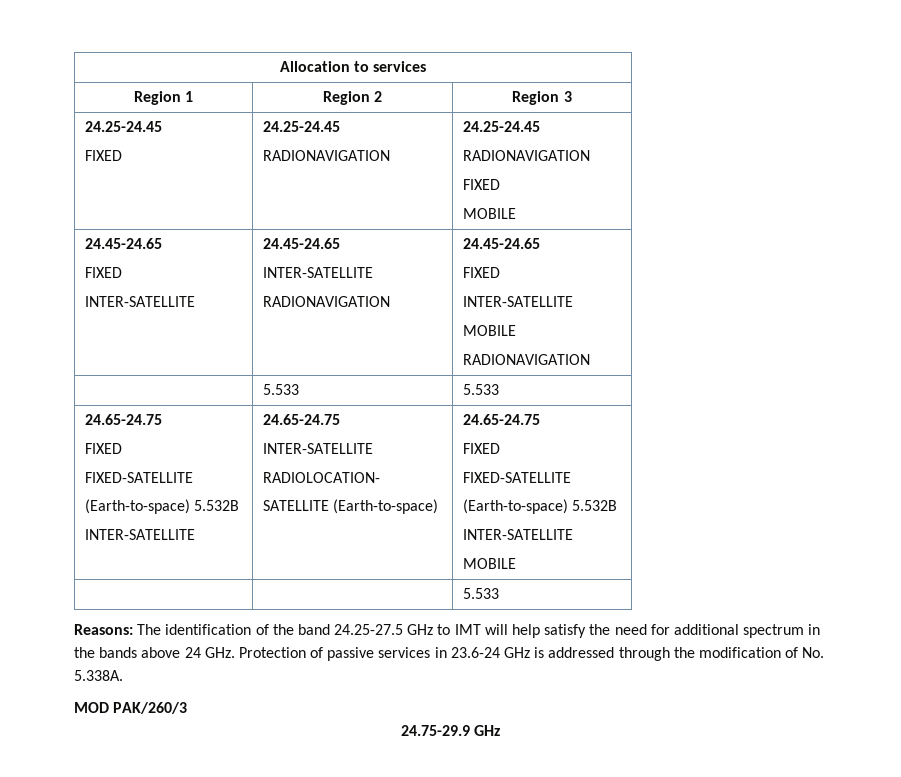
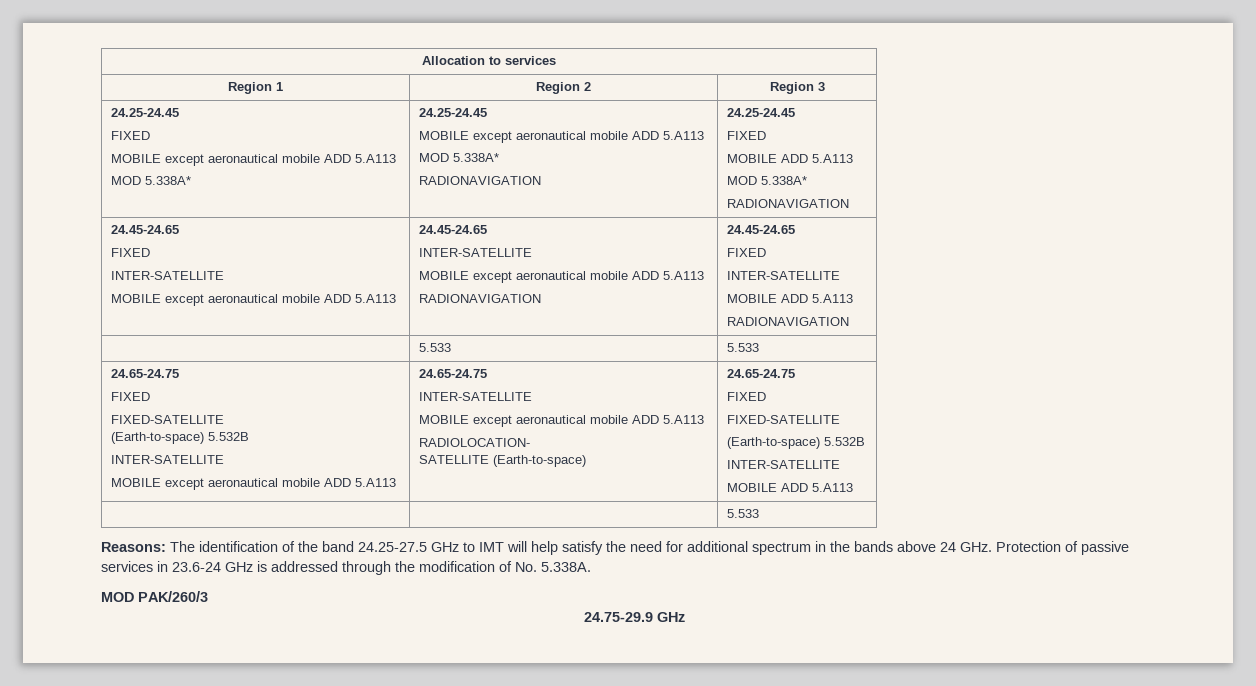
[263,121,341,132] | 24.25-24.45 -> [110,154,396,166] [110,176,191,185] [418,108,487,117] [418,131,704,143] [418,153,499,162] // MOBILE except aeronautical mobile ADD 5.A113 // MOD 5.338A* | 24.25-24.45 // MOBILE except aeronautical mobile ADD 5.A113 // MOD 5.338A*
[463,150,591,161] [463,179,501,190] [463,208,517,219] [85,238,163,249] [85,267,123,278] [85,296,196,307] [263,238,341,249] [263,267,374,278] // RADIONAVIGATION // FIXED // MOBILE // 24.45-24.65 // FIXED // INTER-SATELLITE | 24.45-24.65 // INTER-SATELLITE -> [726,131,766,140] [726,154,853,163] [726,176,807,185] [726,199,849,208] [110,225,179,234] [110,248,150,257] [110,271,224,280] [110,294,396,306] [418,225,487,234] [418,248,532,257] [418,271,704,283] // FIXED // MOBILE ADD 5.A113 // MOD 5.338A* // RADIONAVIGATION // 24.45-24.65 // FIXED // INTER-SATELLITE // MOBILE except aeronautical mobile ADD 5.A113 | 24.45-24.65 // INTER-SATELLITE // MOBILE except aeronautical mobile ADD 5.A113
(517, 330) none -> [780,294,853,303] ADD 5.A113
[263,414,341,425] [263,443,374,454] | 24.65-24.75 // INTER-SATELLITE -> [110,478,396,490] [418,369,487,378] [418,392,532,401] [418,415,704,427] // MOBILE except aeronautical mobile ADD 5.A113 | 24.65-24.75 // INTER-SATELLITE // MOBILE except aeronautical mobile ADD 5.A113
(517, 563) none -> [780,483,853,492] ADD 5.A113

